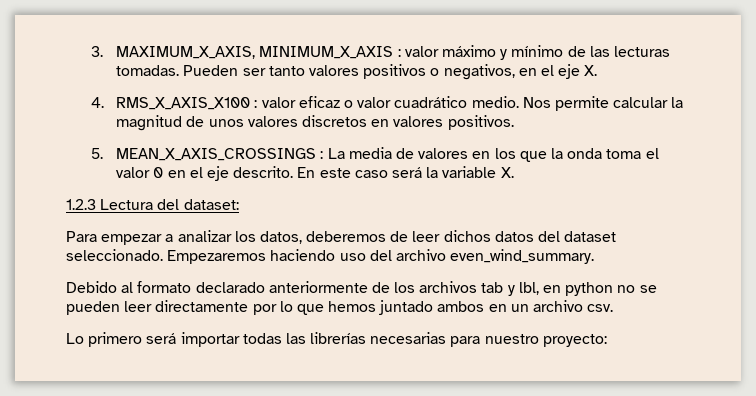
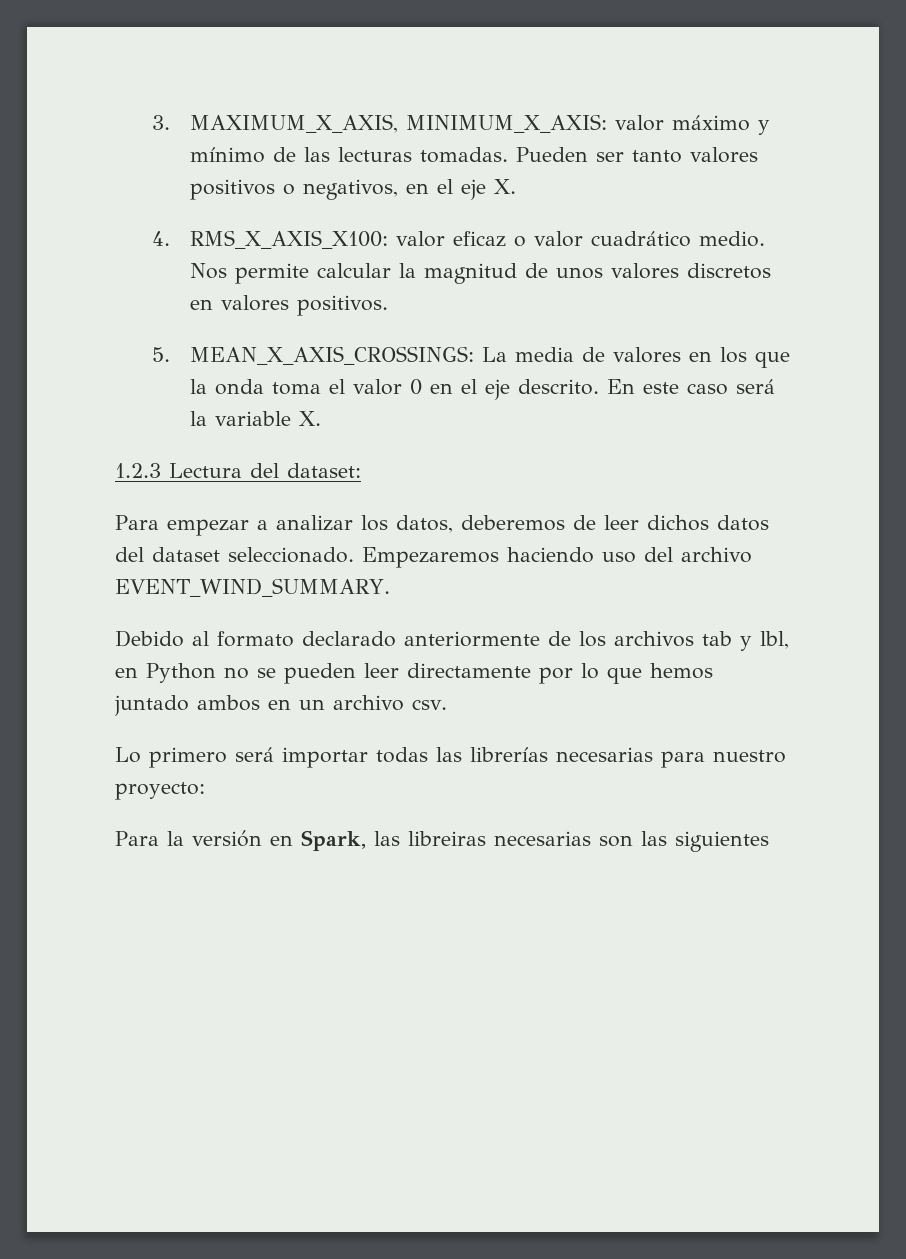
[259,46,401,59] MINIMUM_X_AXIS : -> [405,114,607,133] MINIMUM_X_AXIS:
[116,97,258,110] RMS_X_AXIS_X100 : -> [189,230,388,249] RMS_X_AXIS_X100:
[116,148,324,161] MEAN_X_AXIS_CROSSINGS : -> [189,346,474,365] MEAN_X_AXIS_CROSSINGS:
[450,249,595,264] even_wind_summary. -> [115,578,390,597] EVENT_WIND_SUMMARY.
[565,282,614,296] python -> [146,663,216,683] Python
(607, 340) none -> [115,830,769,852] // Para la versión en Spark, las libreiras necesarias son las siguientes

